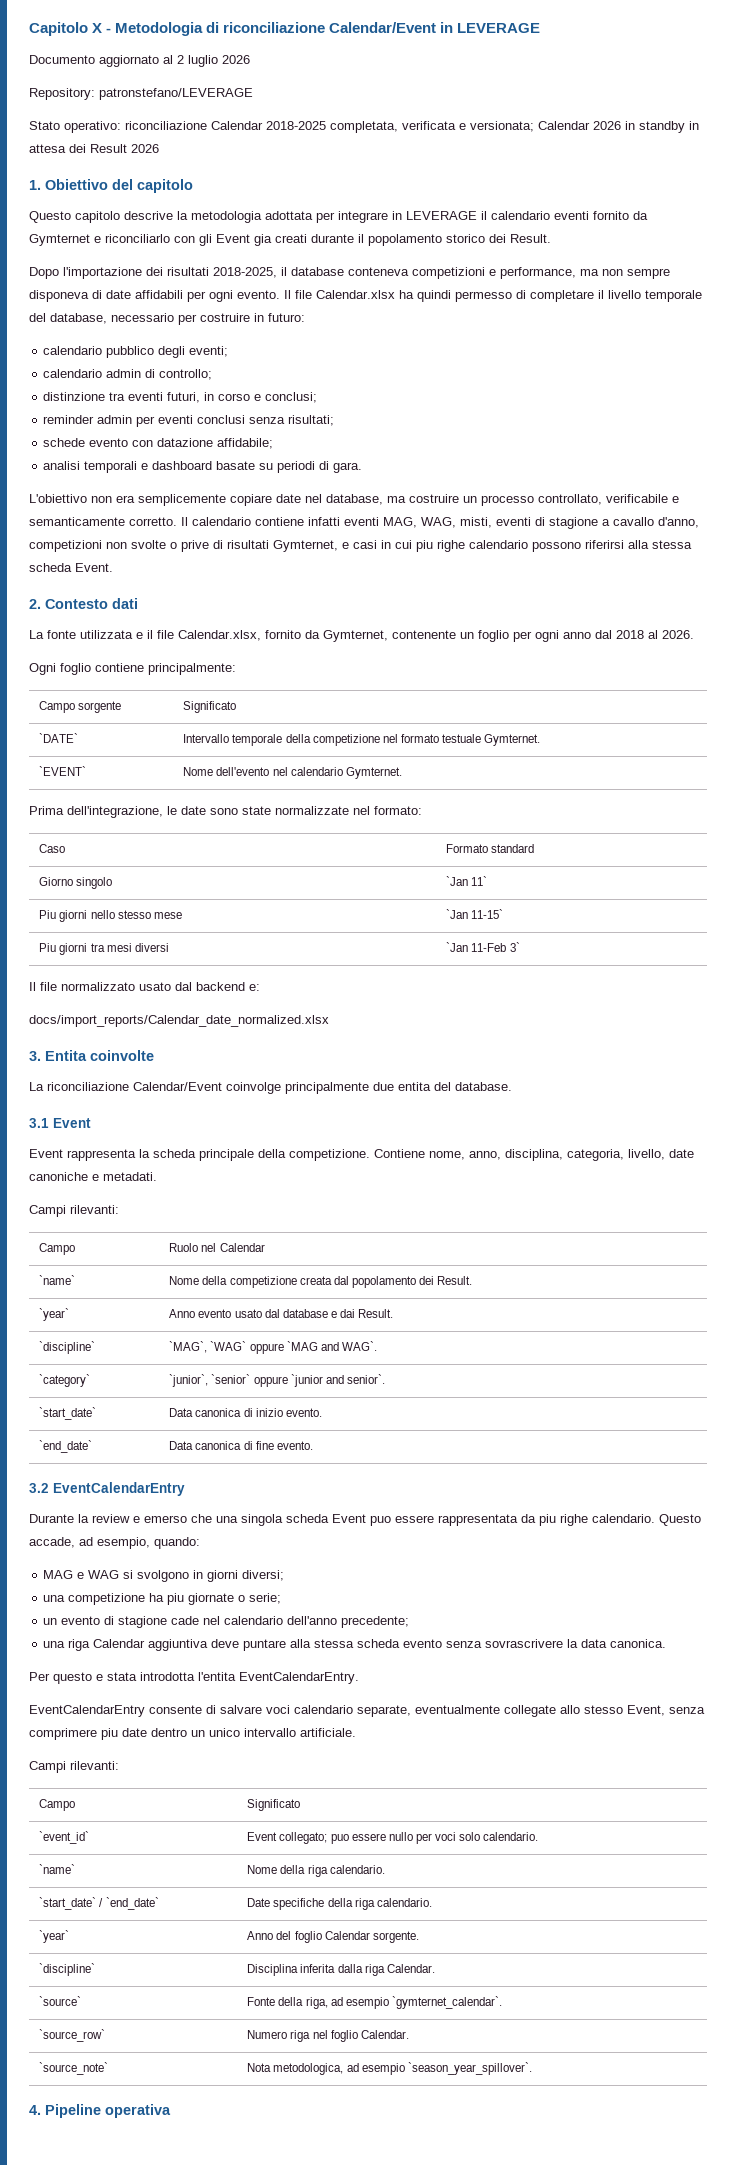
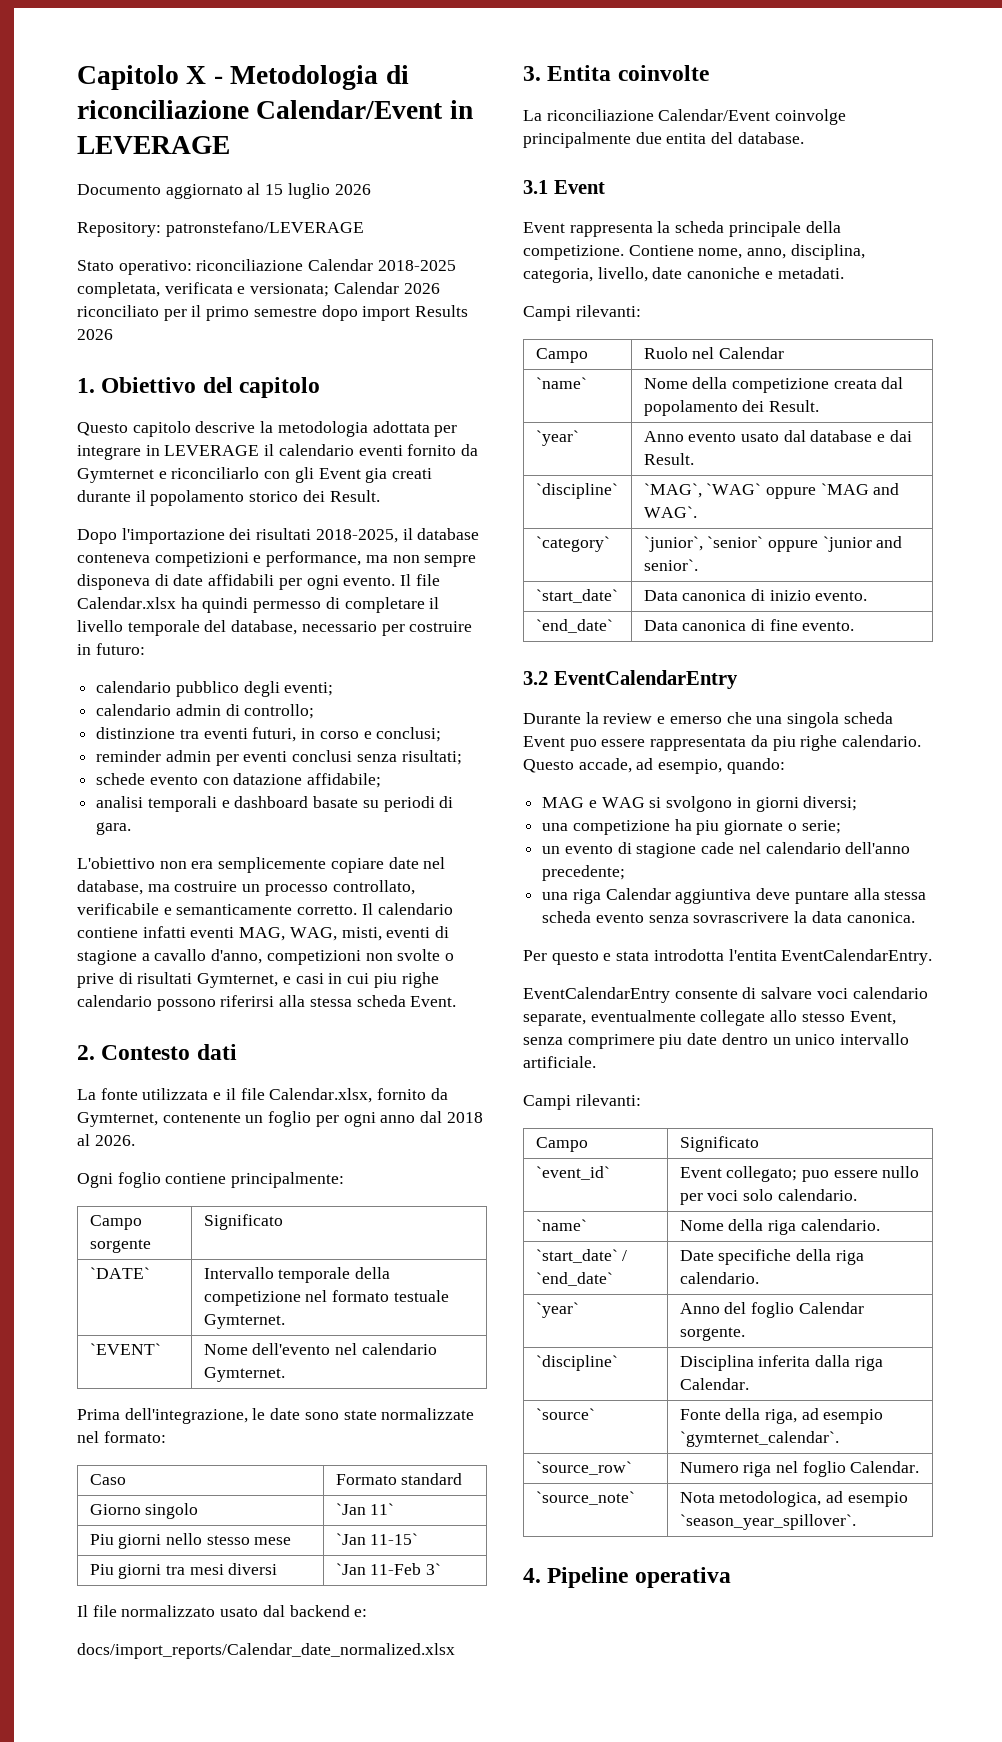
[177,55,184,64] 2 -> [265,184,284,195] 15
[625,121,699,133] [29,144,127,153] in standby in attesa dei Result -> [77,305,469,321] riconciliato per il primo semestre dopo import Results

